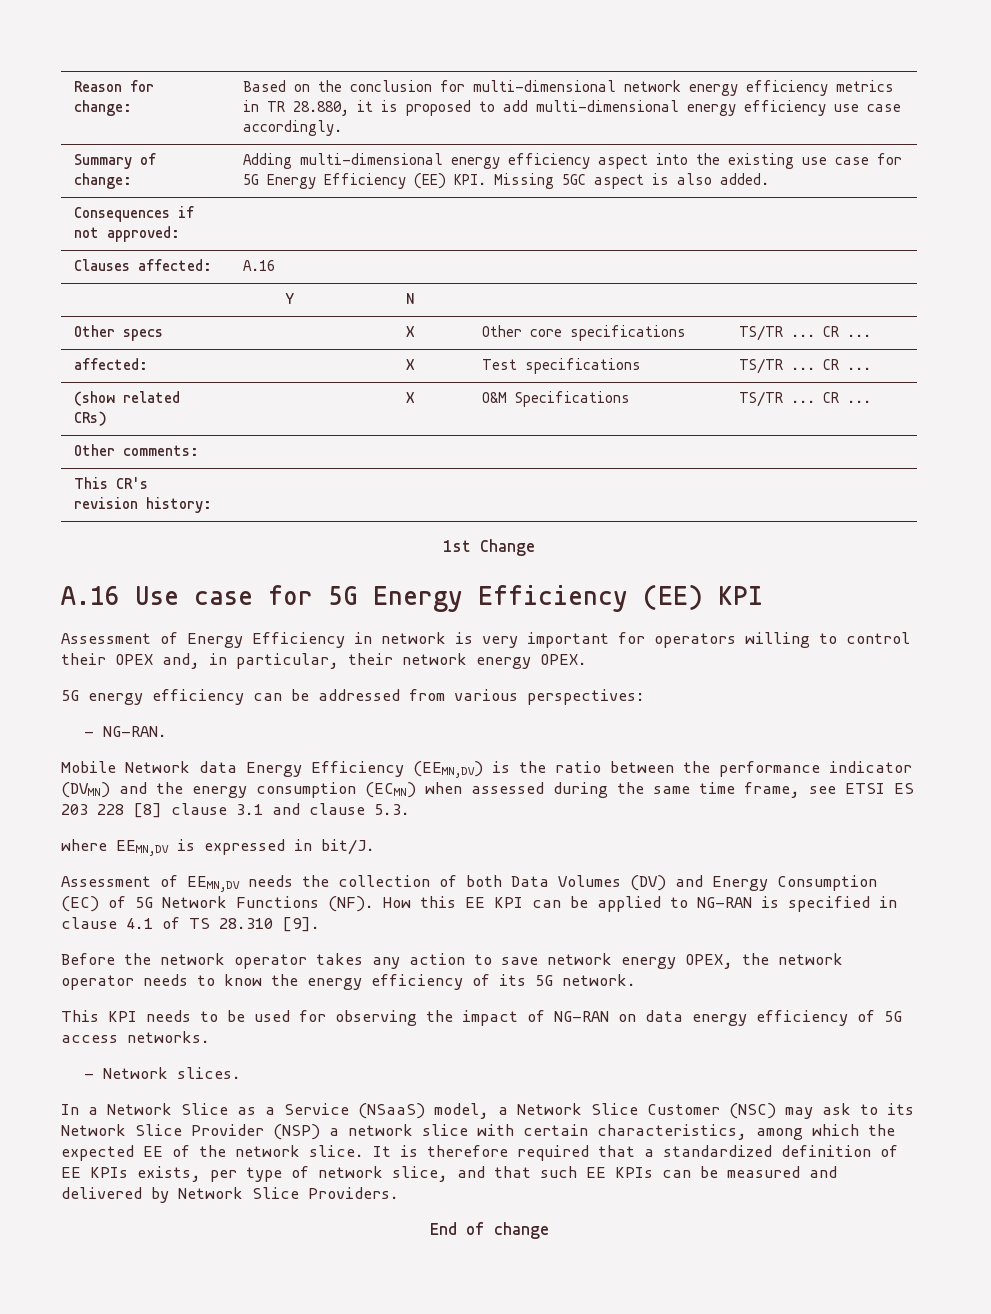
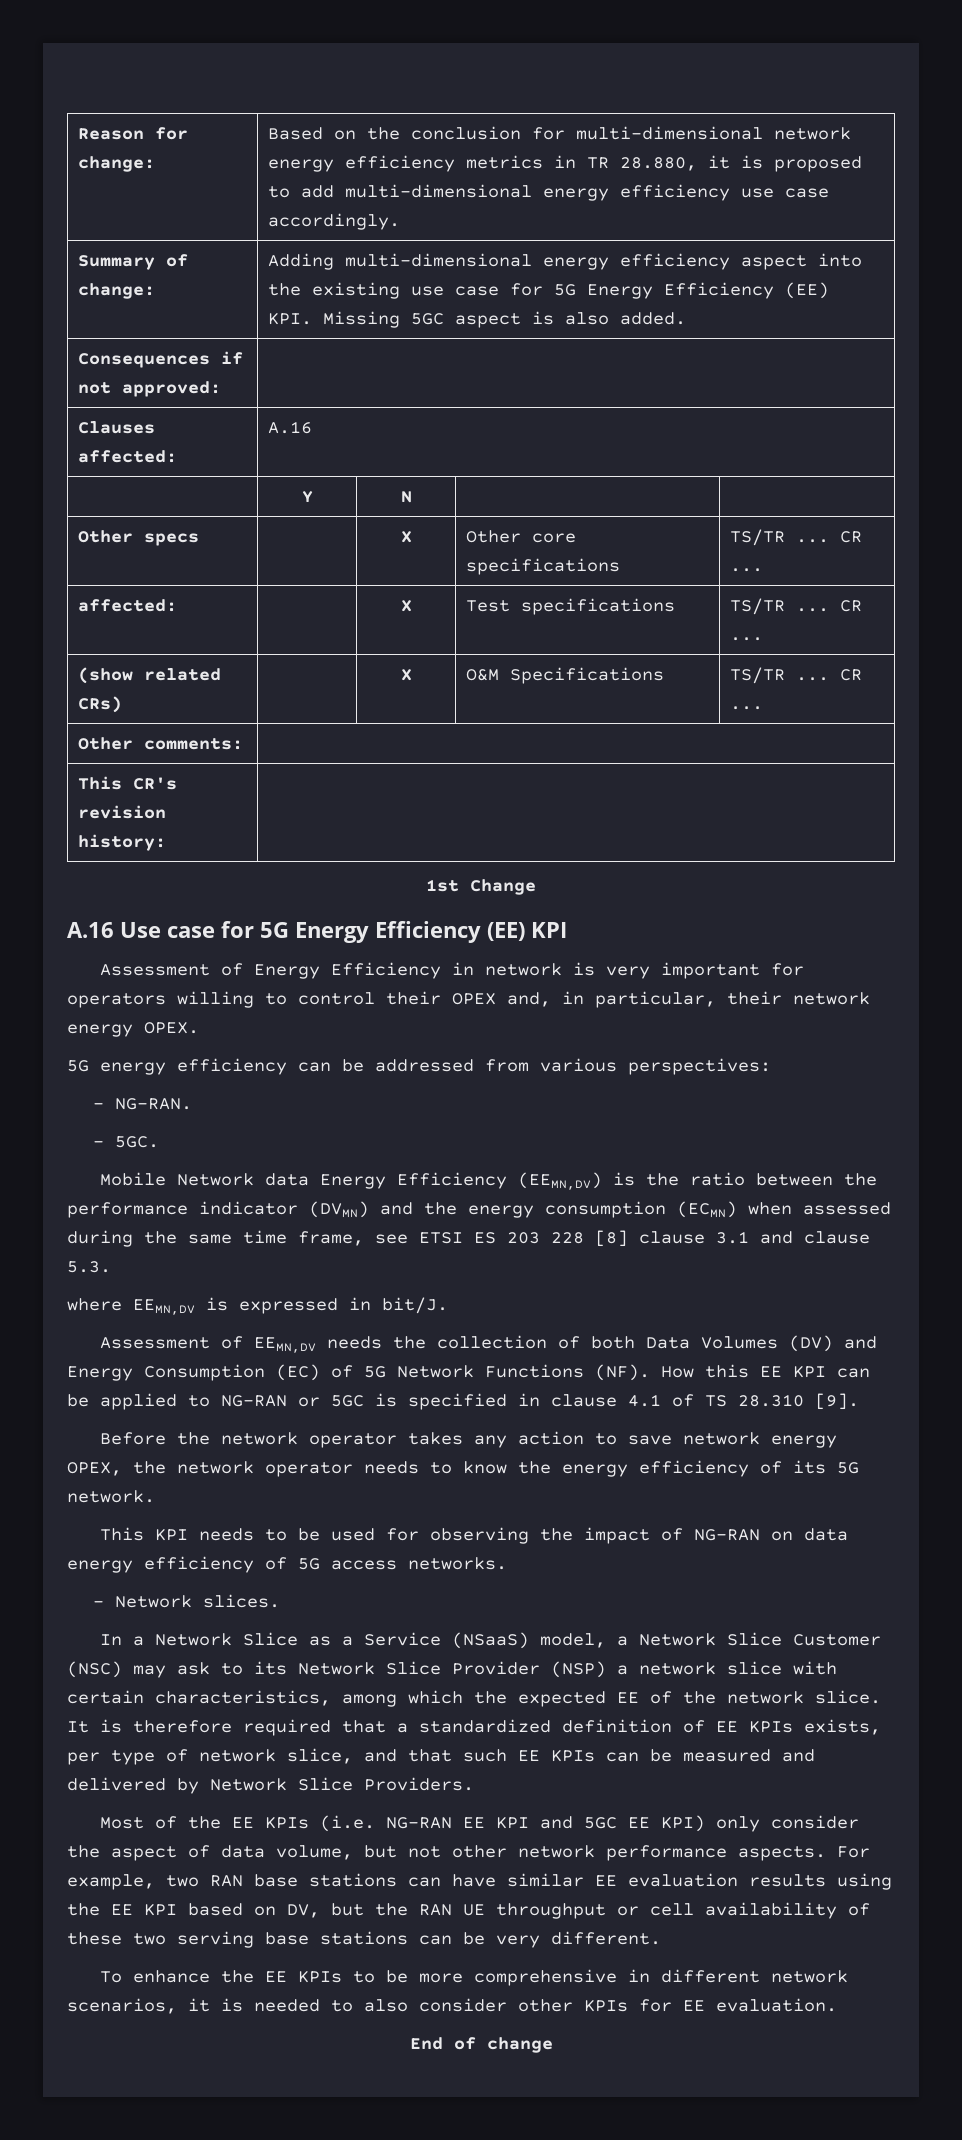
(167, 731) none -> [93,1136,160,1148] // - 5GC.
(752, 902) none -> [298,1395,364,1407] or 5GC
(399, 1193) none -> [100,1815,860,1832] [67,1845,870,1861] [67,1873,892,1890] [67,1902,870,1919] [67,1931,661,1948] [100,1969,849,1986] [67,1998,837,2014] // Most of the EE KPIs (i.e. NG-RAN EE KPI and 5GC EE KPI) only consider the aspect of data volume, but not other network performance aspects. For example, two RAN base stations can have similar EE evaluation results using the EE KPI based on DV, but the RAN UE throughput or cell availability of these two serving base stations can be very different. // To enhance the EE KPIs to be more comprehensive in different network scenarios, it is needed to also consider other KPIs for EE evaluation.

